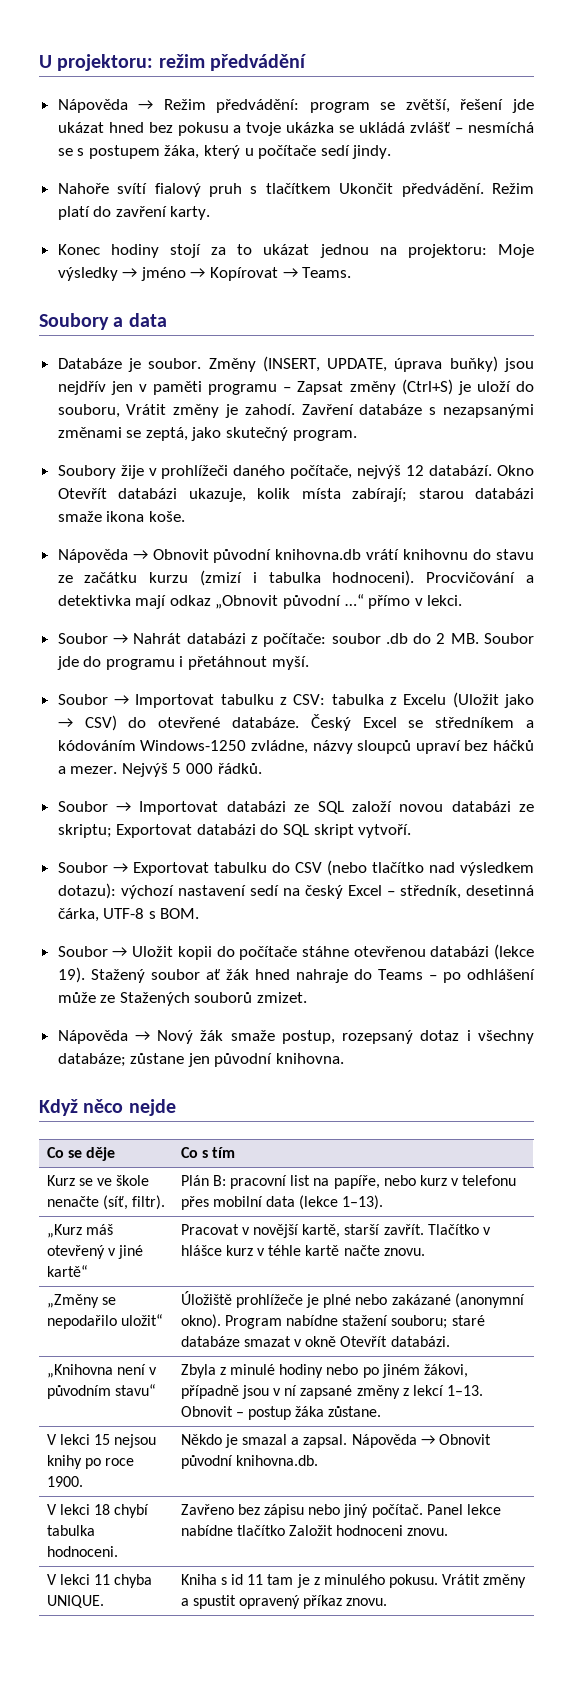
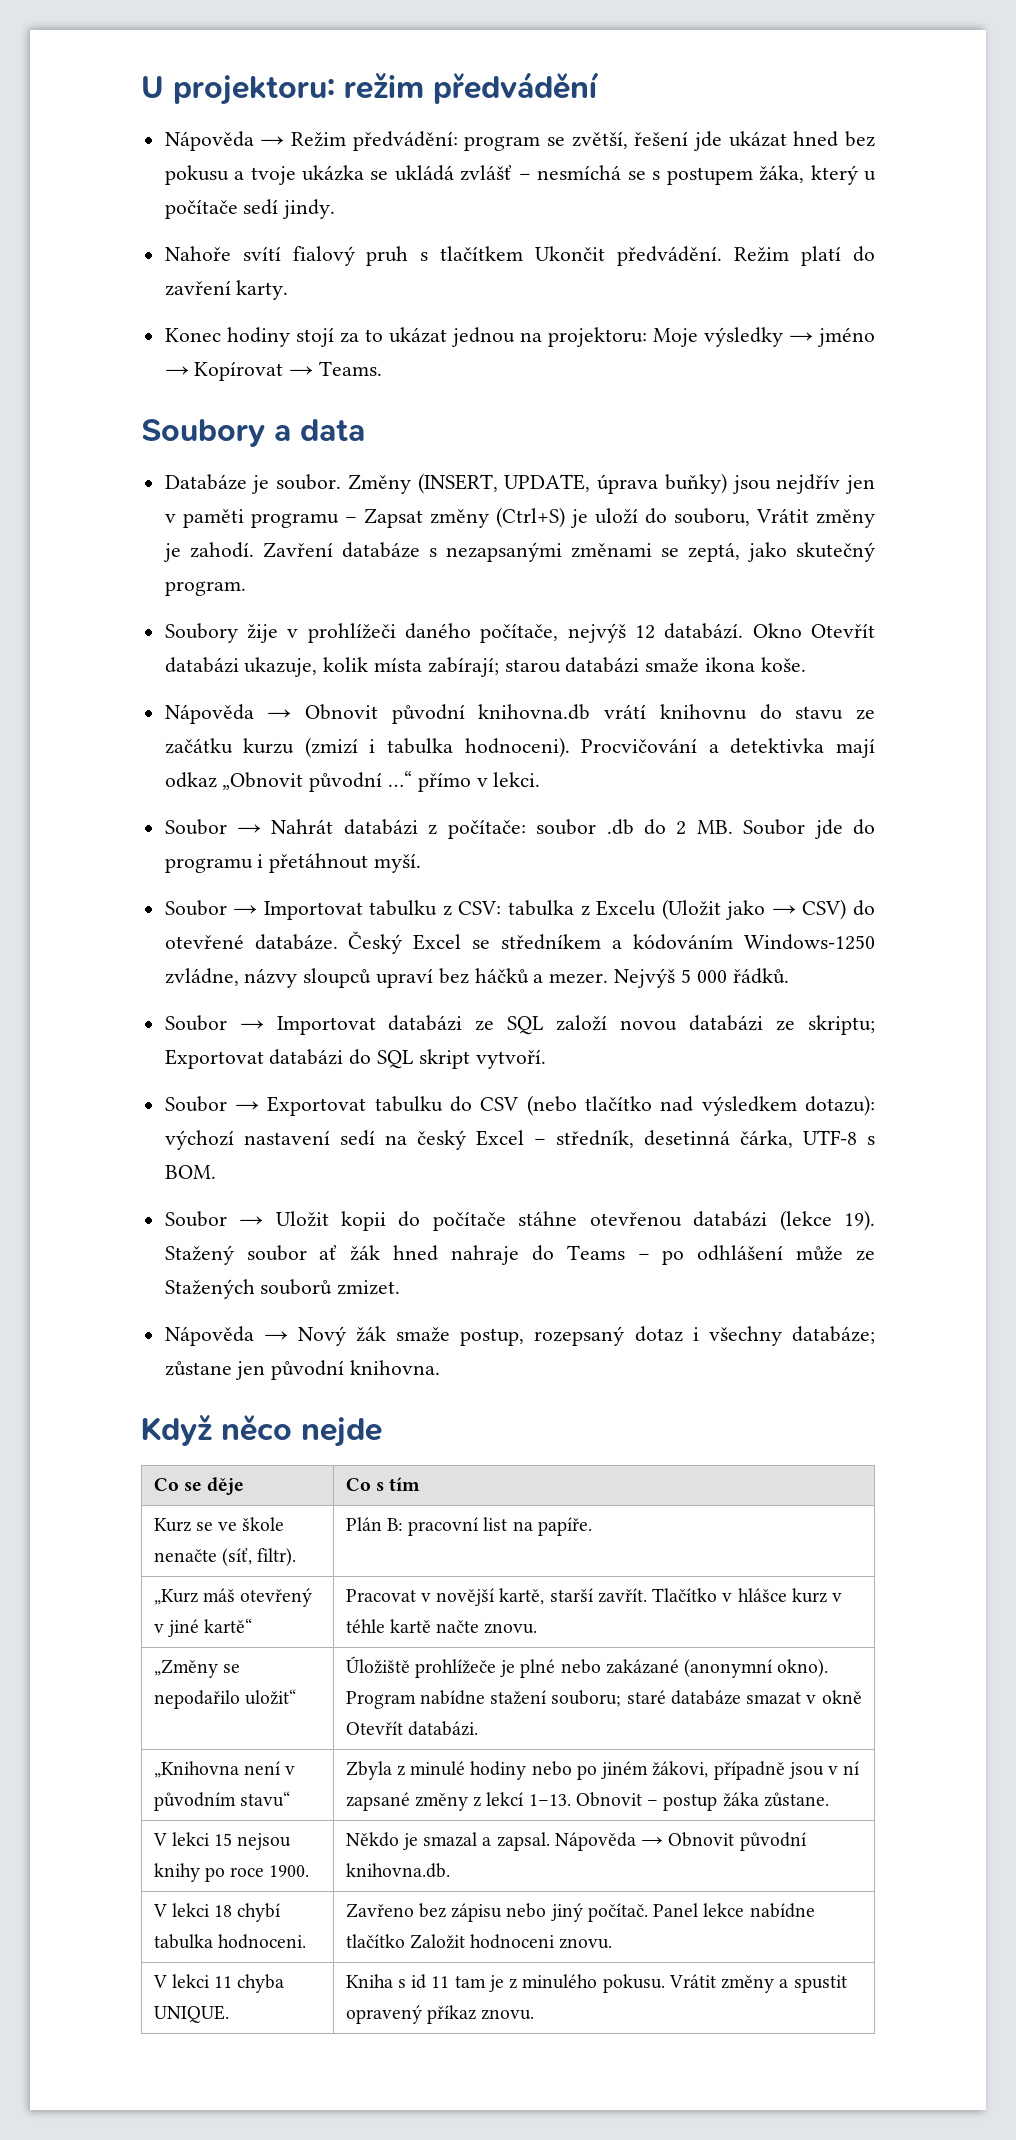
[333,1175,517,1189] [180,1195,384,1210] papíře, nebo kurz v telefonu přes mobilní data (lekce 1–13). -> [537,1517,592,1536] papíře.

